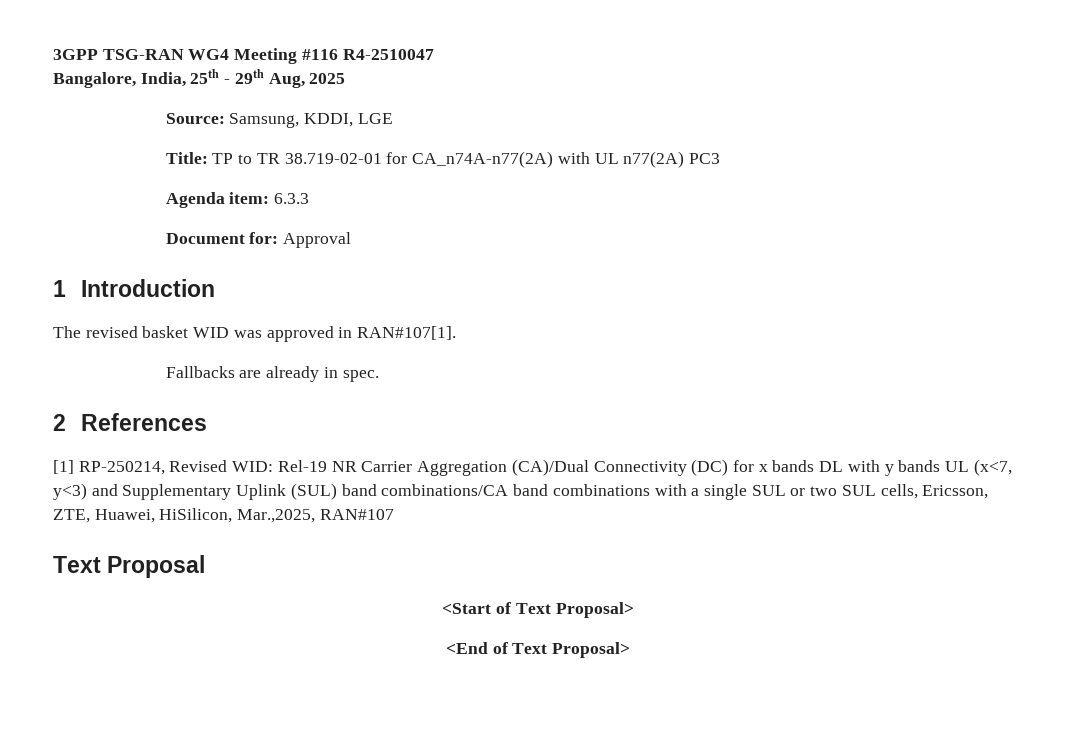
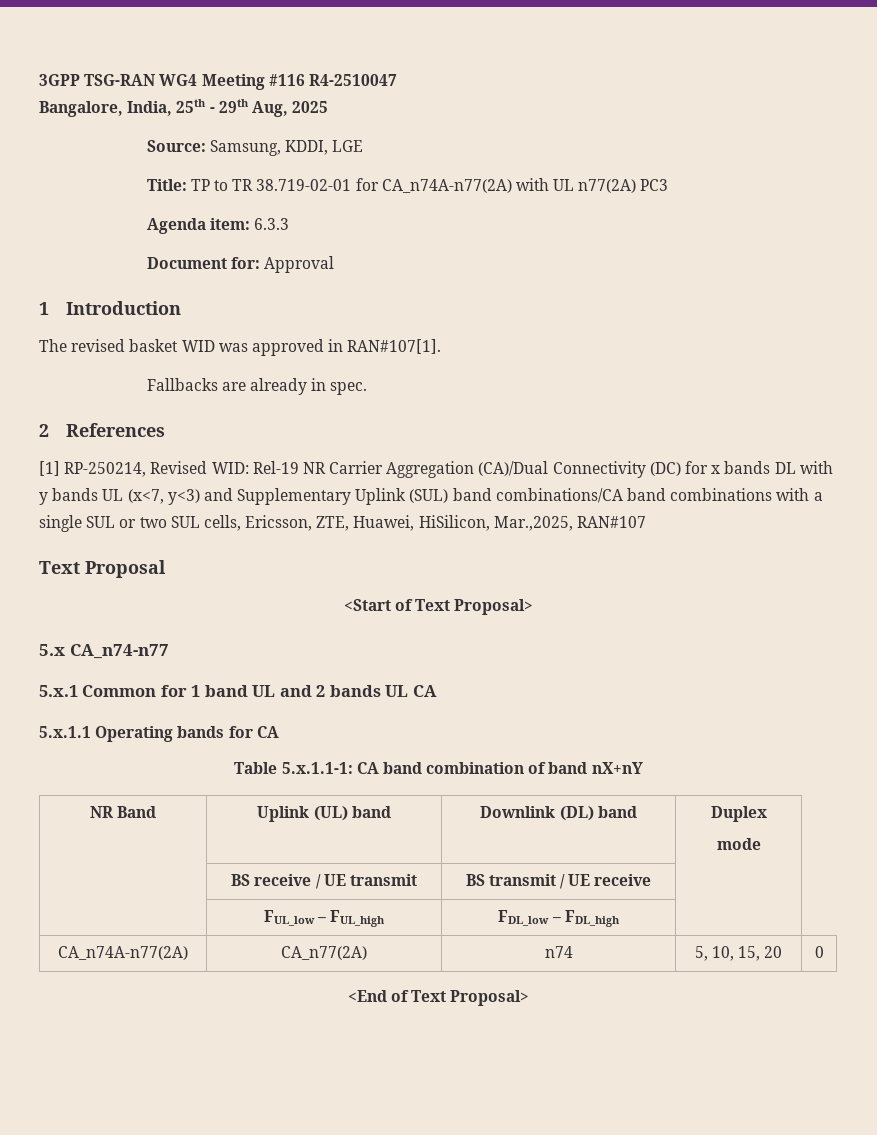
(634, 610) none -> [39,644,169,659] [39,685,437,697] [39,726,279,742] [234,762,643,774] [89,806,157,818] [257,806,391,822] [480,806,637,821] [710,806,767,822] [716,838,761,850] [231,874,417,889] [465,874,652,889] [263,910,386,927] [498,910,620,927] [58,946,188,960] [281,946,367,960] [544,946,573,958] [694,946,783,961] [814,946,824,958] // 5.x CA_n74-n77 // 5.x.1 Common for 1 band UL and 2 bands UL CA // 5.x.1.1 Operating bands for CA // Table 5.x.1.1-1: CA band combination of band nX+nY // NR Band | Uplink (UL) band | Downlink (DL) band | Duplex // mode // | BS receive / UE transmit | BS transmit / UE receive | // | FUL_low – FUL_high | FDL_low – FDL_high | // CA_n74A-n77(2A) | CA_n77(2A) | n74 | 5, 10, 15, 20 | 0

